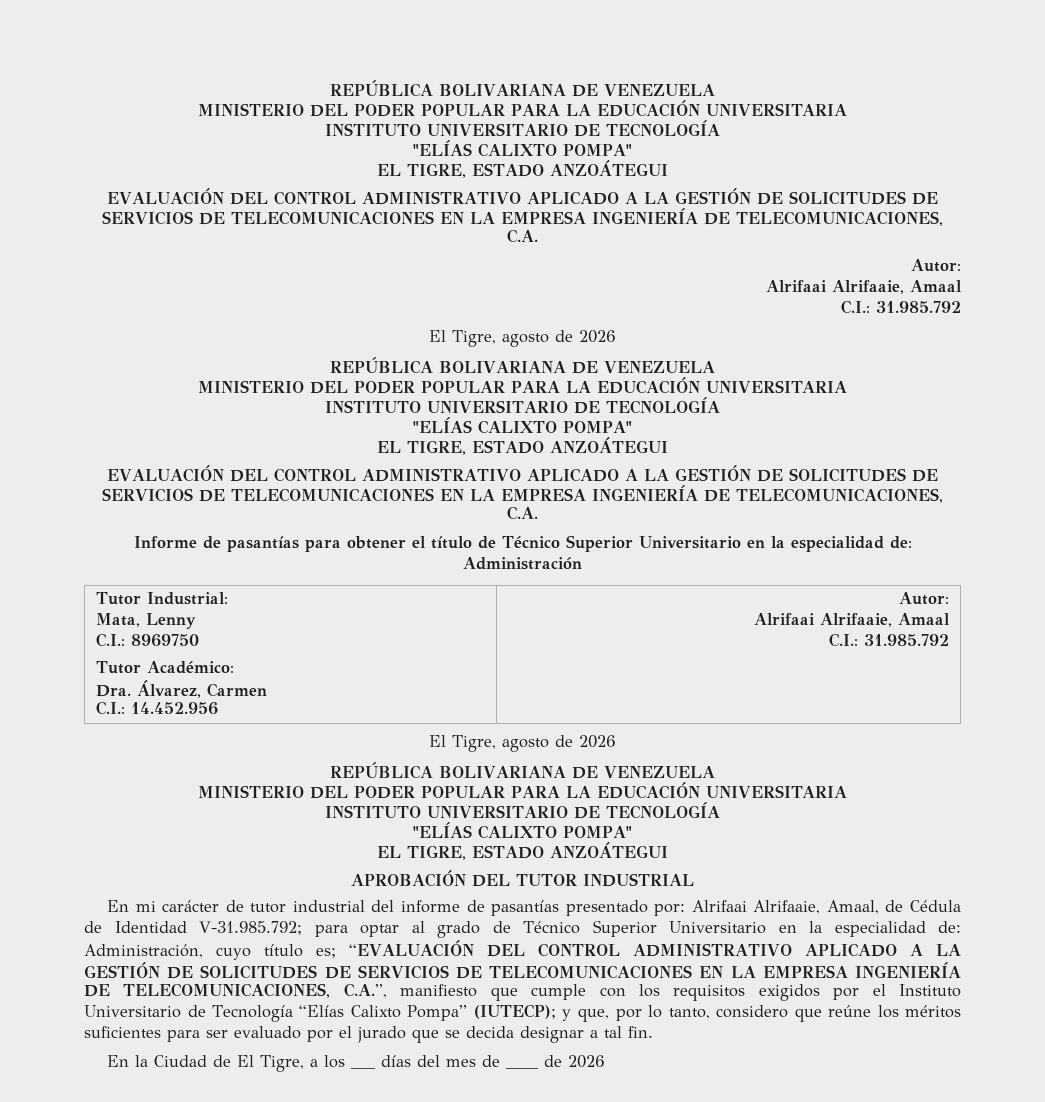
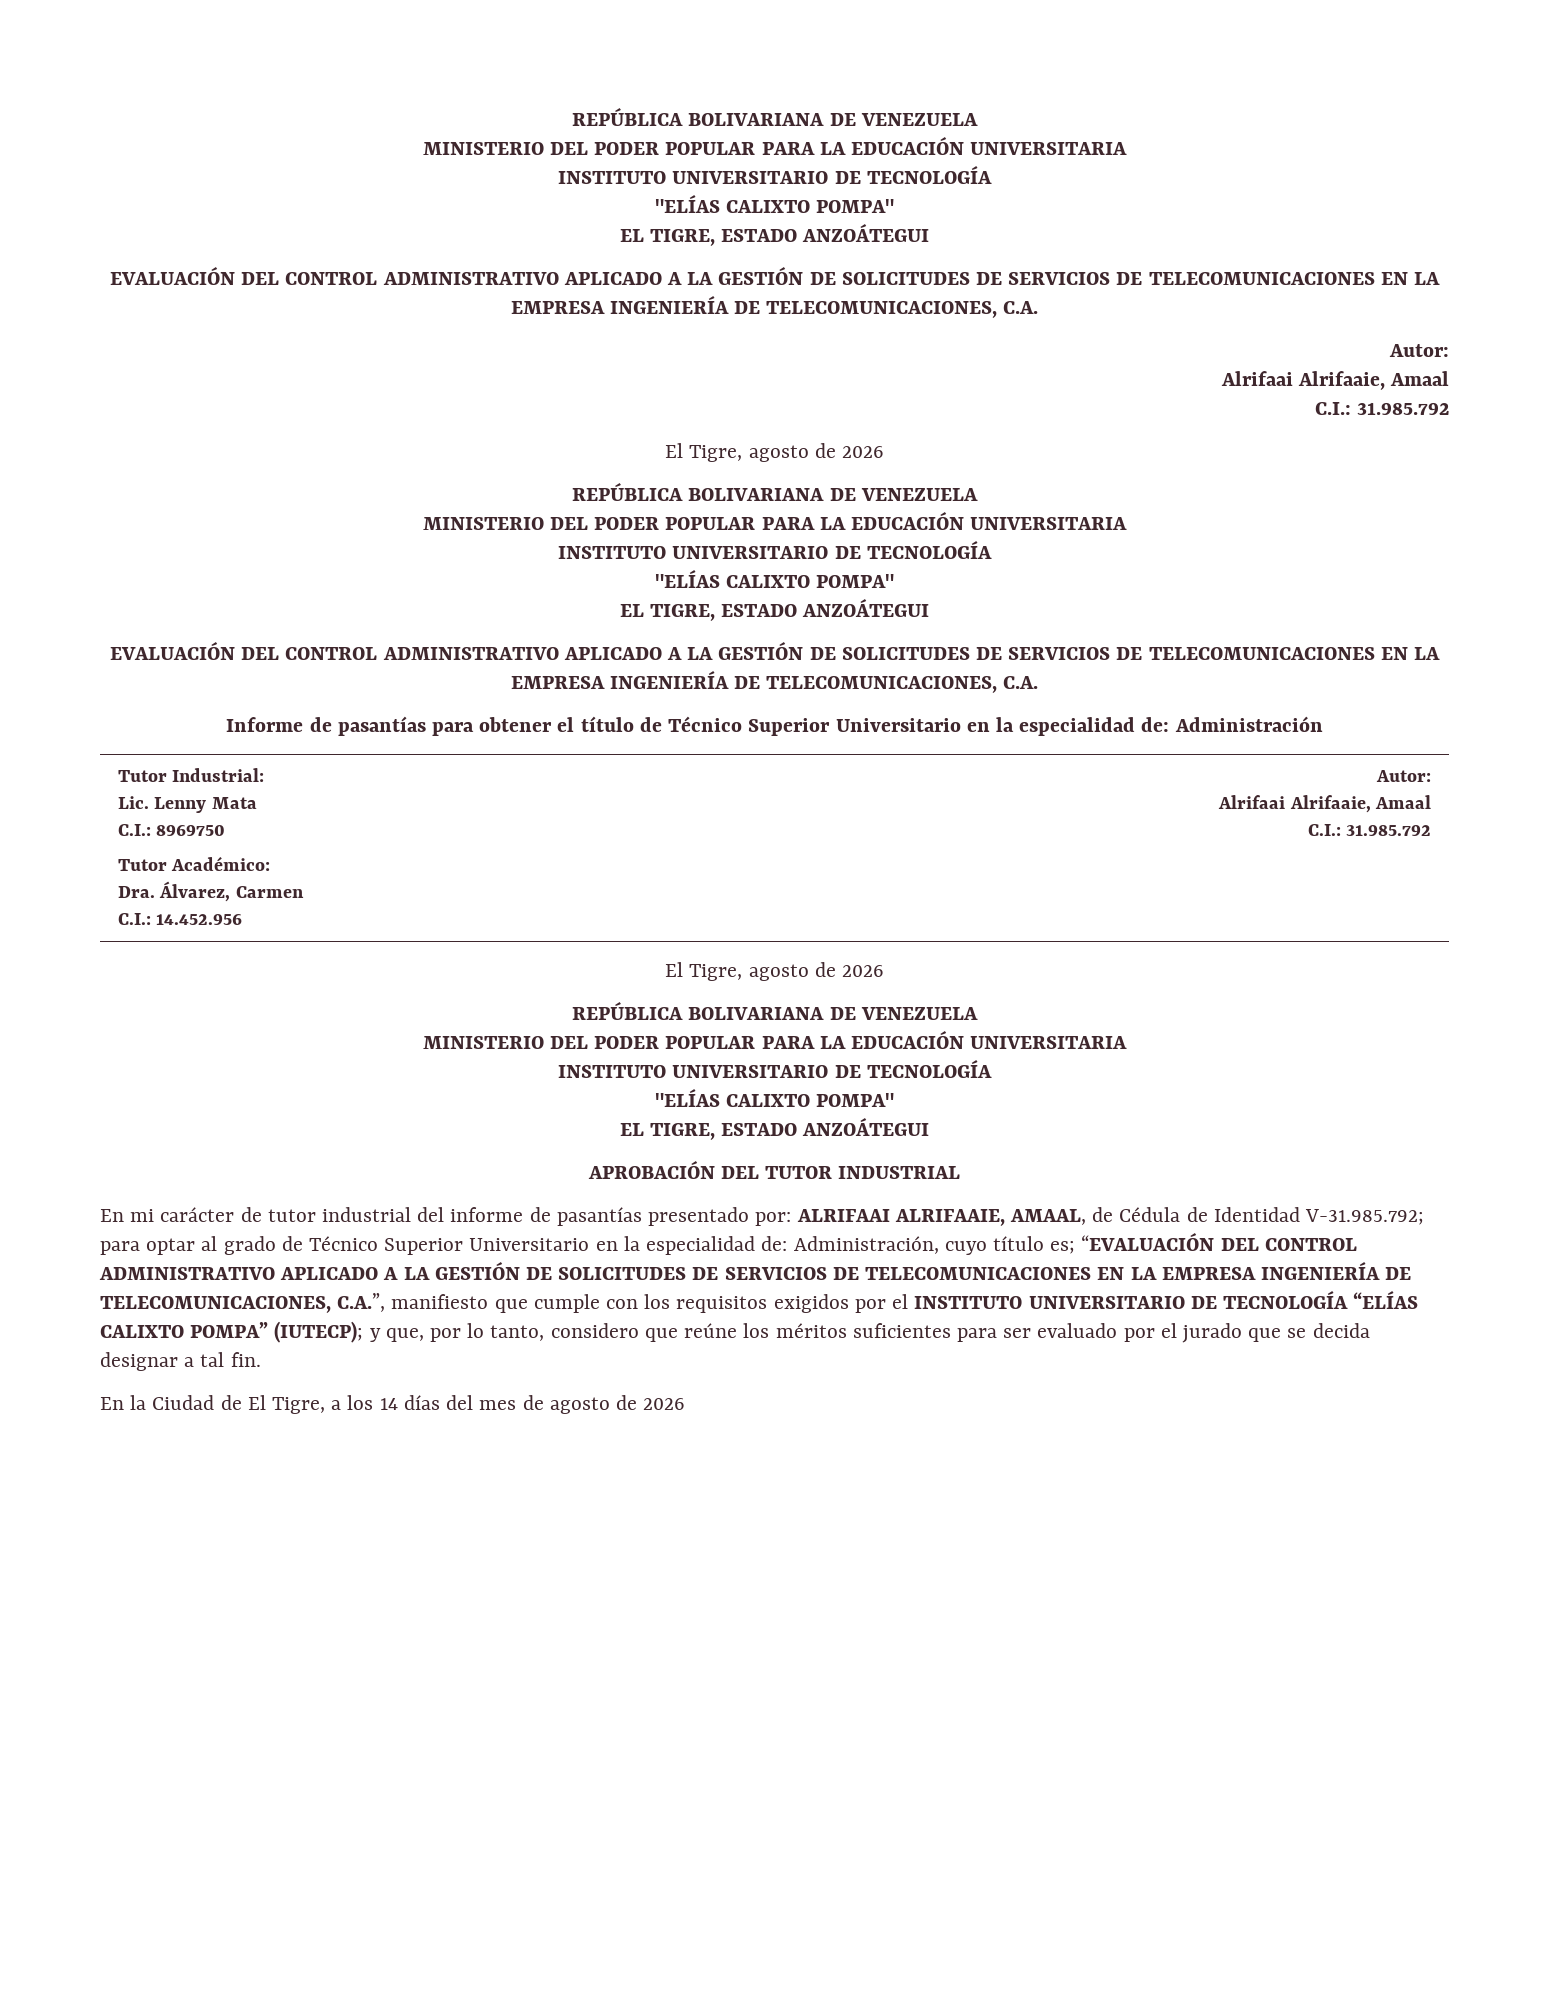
[95,613,140,627] Mata, -> [117,796,149,809] Lic.
(196, 621) none -> [212,797,258,809] Mata
[691,900,879,914] Alrifaai Alrifaaie, Amaal, -> [796,1209,1086,1226] ALRIFAAI ALRIFAAIE, AMAAL,
[898,984,961,997] [84,1005,468,1022] Instituto Universitario de Tecnología “Elías Calixto Pompa” -> [914,1291,1419,1309] [100,1322,269,1338] INSTITUTO UNIVERSITARIO DE TECNOLOGÍA “ELÍAS CALIXTO POMPA”
[350,1067,375,1069] ___ -> [379,1398,398,1410] 14
[505,1067,538,1069] ____ -> [549,1397,610,1414] agosto

